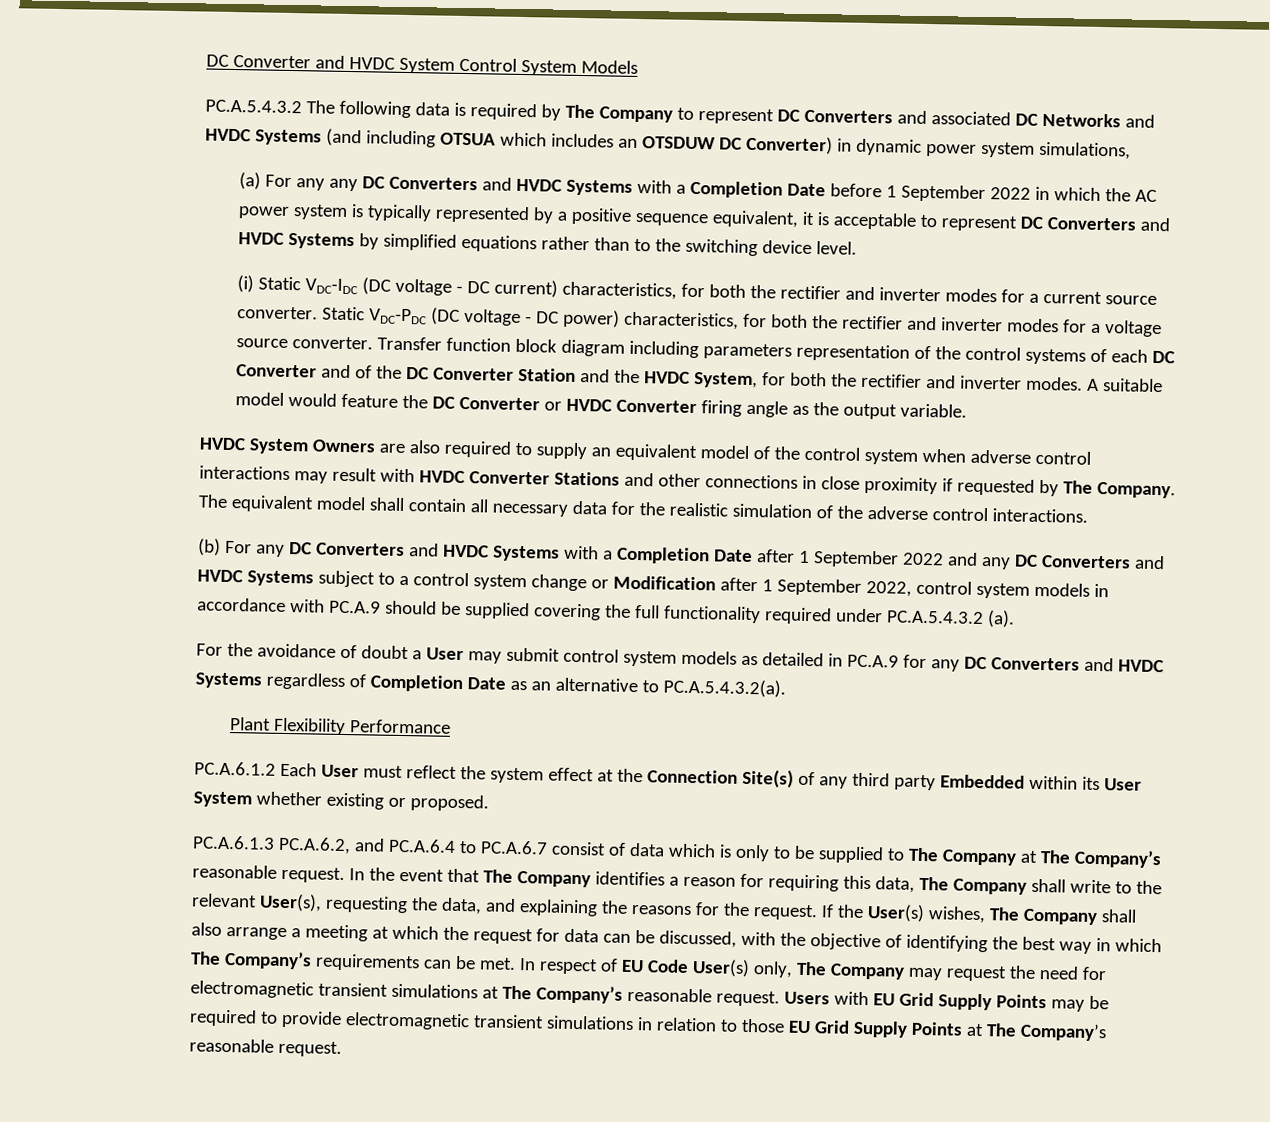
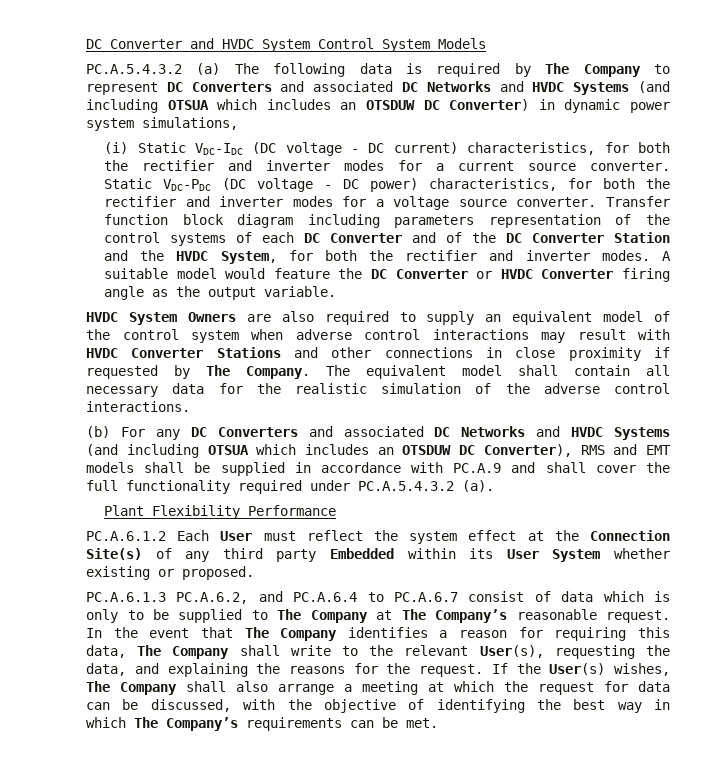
(303, 106) none -> [196,63,221,75] (a)
[239,172,1158,203] [238,204,1172,232] [238,232,858,257] // (a) For any any DC Converters and HVDC Systems with a Completion Date before 1 September 2022 in which the AC power system is typically represented by a positive sequence equivalent, it is acceptable to represent DC Converters and HVDC Systems by simplified equations rather than to the switching device level. -> (239, 123) none
[443,544,1166,570] [197,569,1110,599] [197,597,602,621] HVDC Systems with a Completion Date after 1 September 2022 and any DC Converters and HVDC Systems subject to a control system change or Modification after 1 September 2022, control system models in accordance with PC.A.9 should be supplied covering -> [343,426,671,440] [86,444,671,458] [86,462,636,476] associated DC Networks and HVDC Systems (and including OTSUA which includes an OTSDUW DC Converter), RMS and EMT models shall be supplied in accordance with PC.A.9 and shall cover
[196,642,1165,673] [195,672,787,698] // For the avoidance of doubt a User may submit control system models as detailed in PC.A.9 for any DC Converters and HVDC Systems regardless of Completion Date as an alternative to PC.A.5.4.3.2(a). -> (495, 486) none
[519,958,1108,982] [190,980,1110,1012] [189,1009,1108,1042] [189,1038,343,1058] In respect of EU Code User(s) only, The Company may request the need for electromagnetic transient simulations at The Company’s reasonable request. Users with EU Grid Supply Points may be required to provide electromagnetic transient simulations in relation to those EU Grid Supply Points at The Company’s reasonable request. -> (439, 723) none

